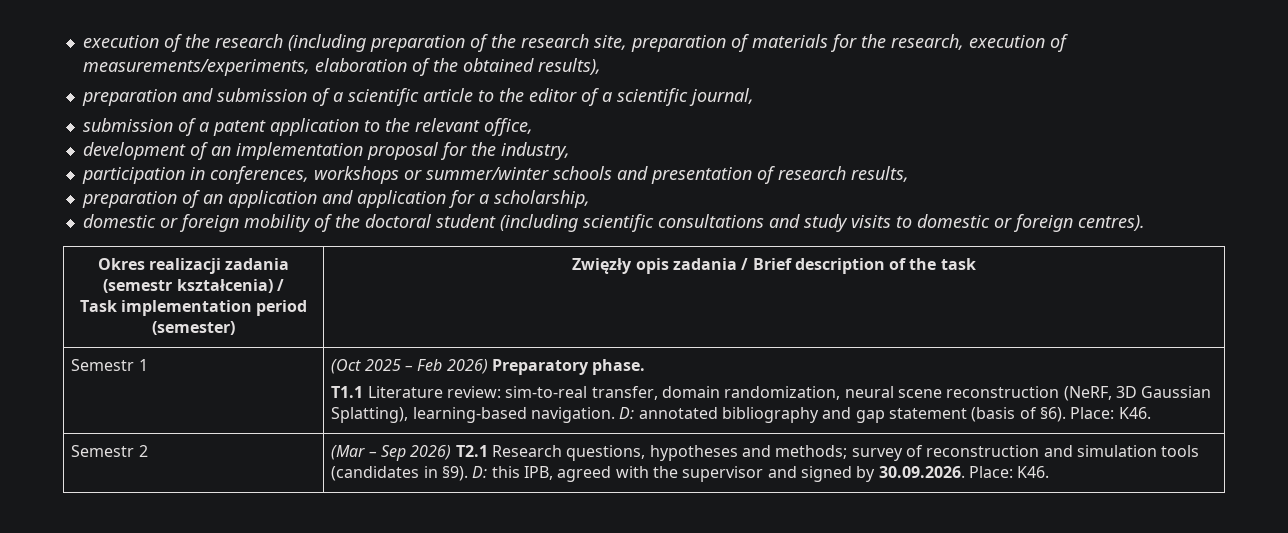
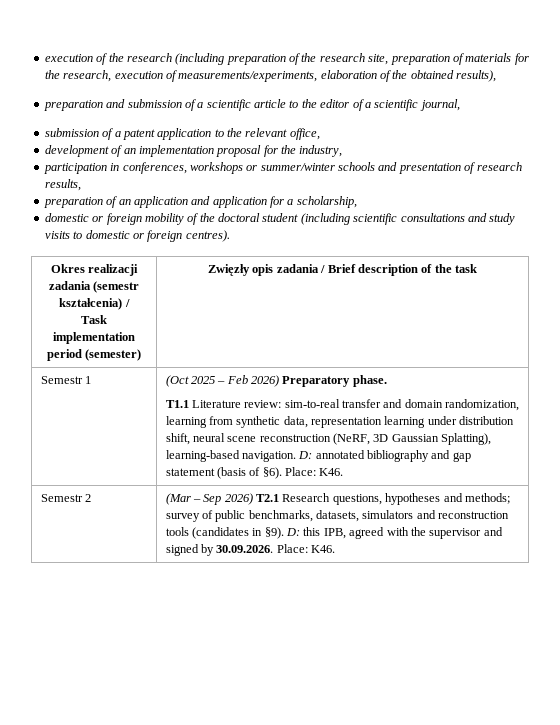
[591,386,841,400] transfer, domain randomization, -> [342,399,520,411] [165,416,515,428] [165,433,190,445] transfer and domain randomization, learning from synthetic data, representation learning under distribution shift,
[926,445,1157,457] reconstruction and simulation -> [215,510,510,522] public benchmarks, datasets, simulators and reconstruction

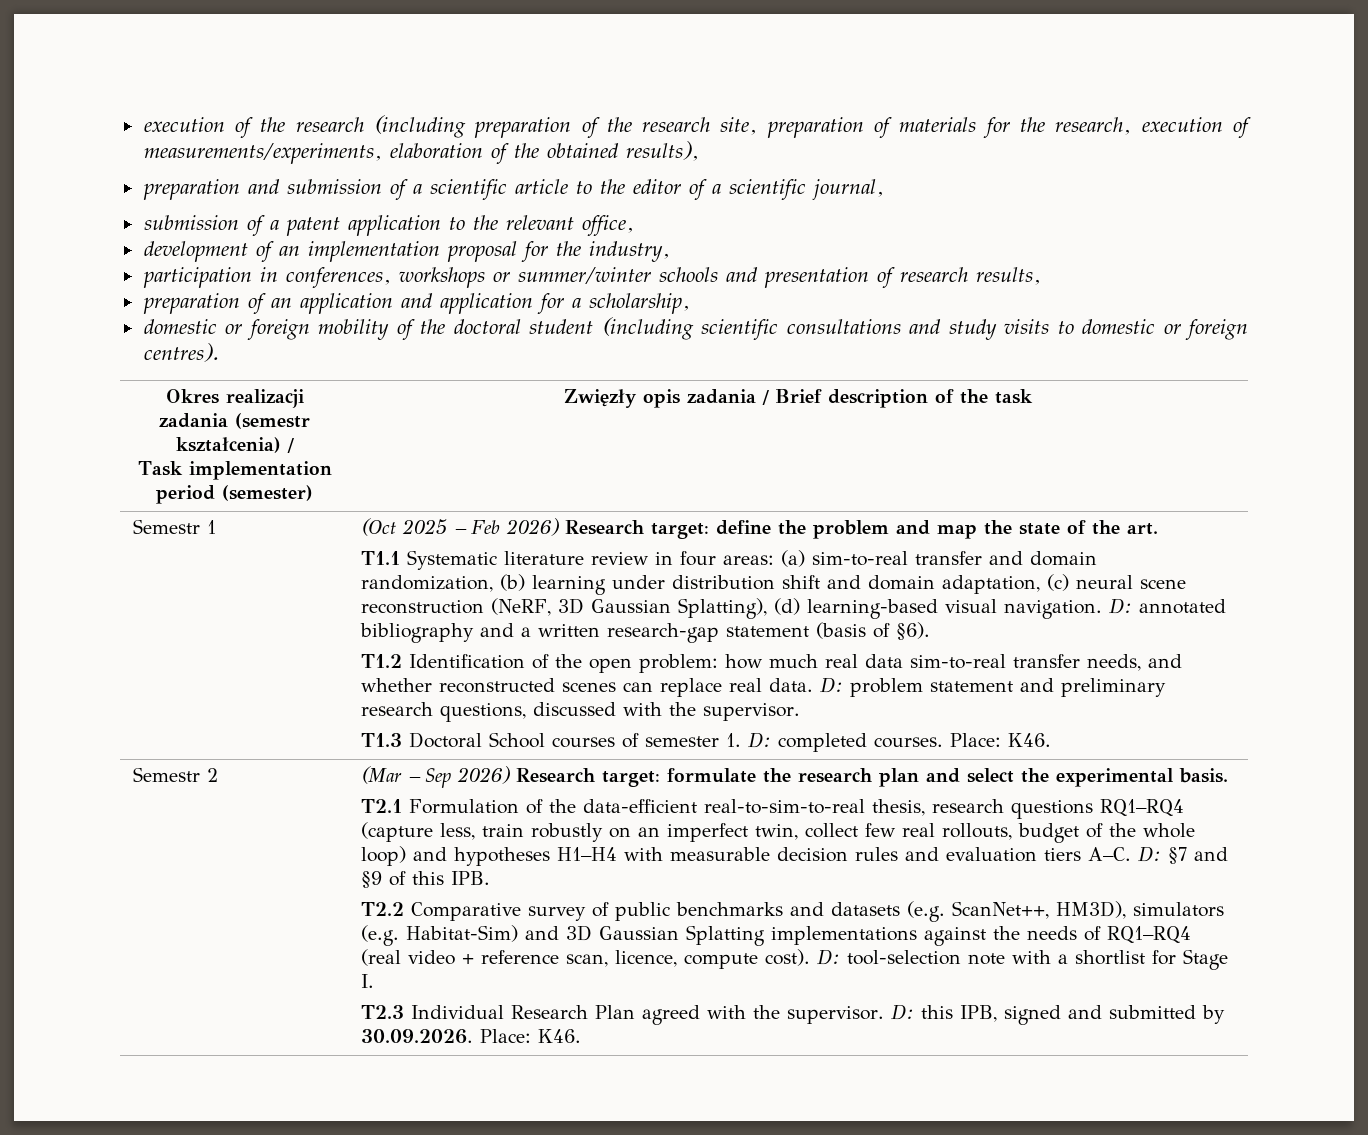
[282,375,387,387] [165,400,282,408] Preparatory phase. // T1.1 Literature review: -> [564,520,1158,539] [360,550,805,570] Research target: define the problem and map the state of the art. // T1.1 Systematic literature review in four areas: (a)
[165,416,515,428] [165,433,190,445] learning from synthetic data, representation learning under distribution shift, -> [499,574,1069,595] (b) learning under distribution shift and domain adaptation, (c)
[165,450,240,462] learning-based -> [773,598,997,619] (d) learning-based visual
[452,452,471,462] gap -> [520,623,719,643] a written research-gap
(282, 473) none -> [360,654,1182,673] [360,677,1166,697] [360,702,800,722] [360,732,943,752] // T1.2 Identification of the open problem: how much real data sim-to-real transfer needs, and whether reconstructed scenes can replace real data. D: problem statement and preliminary research questions, discussed with the supervisor. // T1.3 Doctoral School courses of semester 1. D: completed courses.
[256,493,510,505] [165,510,510,522] [165,527,503,539] [165,544,199,556] T2.1 Research questions, hypotheses and methods; survey of public benchmarks, datasets, simulators and reconstruction tools (candidates in §9). D: this IPB, agreed with the supervisor and signed -> [515,768,1228,787] [360,799,1184,819] [360,822,1195,843] [360,846,1228,866] [360,871,490,888] [360,901,1224,922] [360,925,1191,946] [360,949,1228,970] [360,974,374,988] [360,1004,1196,1025] Research target: formulate the research plan and select the experimental basis. // T2.1 Formulation of the data-efficient real-to-sim-to-real thesis, research questions RQ1–RQ4 (capture less, train robustly on an imperfect twin, collect few real rollouts, budget of the whole loop) and hypotheses H1–H4 with measurable decision rules and evaluation tiers A–C. D: §7 and §9 of this IPB. // T2.2 Comparative survey of public benchmarks and datasets (e.g. ScanNet++, HM3D), simulators (e.g. Habitat-Sim) and 3D Gaussian Splatting implementations against the needs of RQ1–RQ4 (real video + reference scan, licence, compute cost). D: tool-selection note with a shortlist for Stage I. // T2.3 Individual Research Plan agreed with the supervisor. D: this IPB, signed and submitted

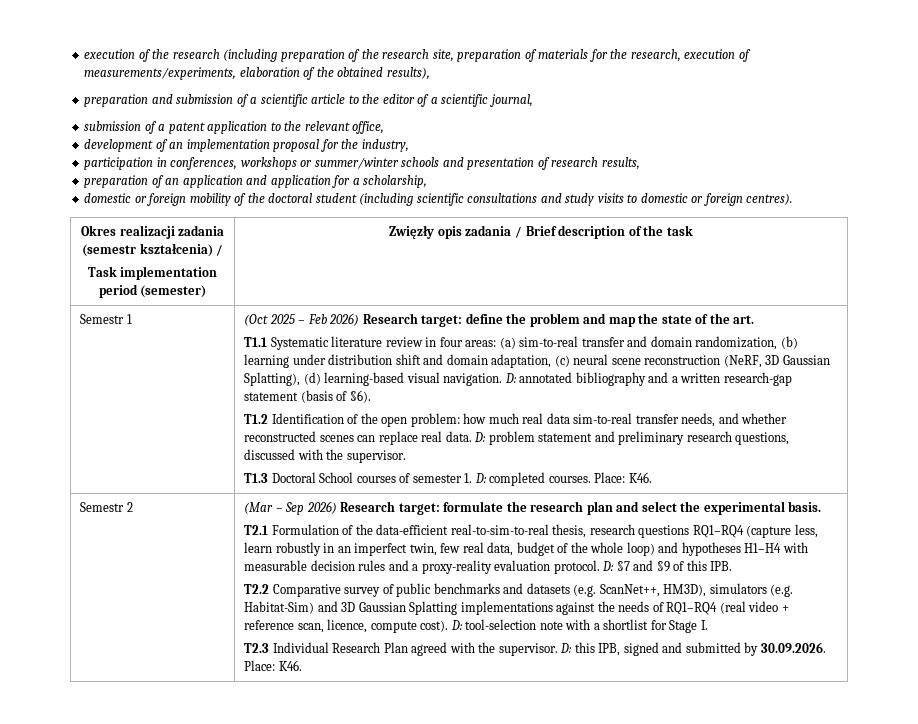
[481,823,631,842] train robustly on -> [243,542,335,556] learn robustly in
[804,823,858,838] collect -> (437, 549) none
[941,823,1012,840] rollouts, -> [487,542,514,556] data,
[945,847,1131,862] evaluation tiers A–C. -> [412,560,600,574] a proxy-reality evaluation protocol.

